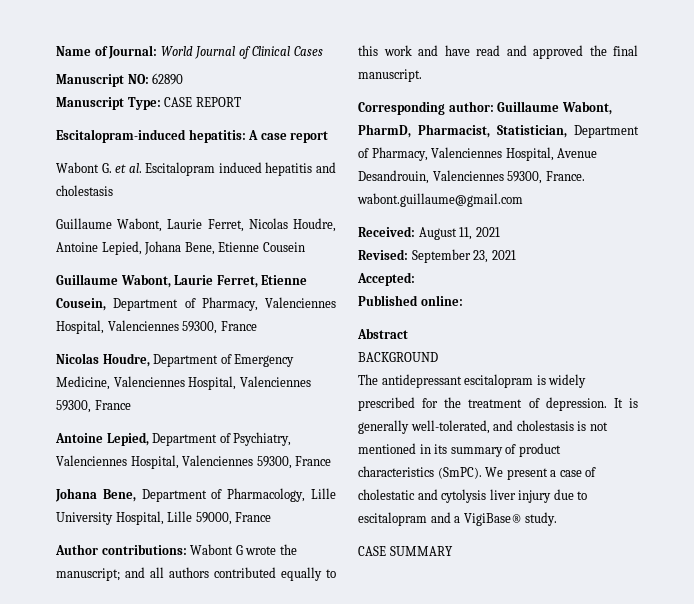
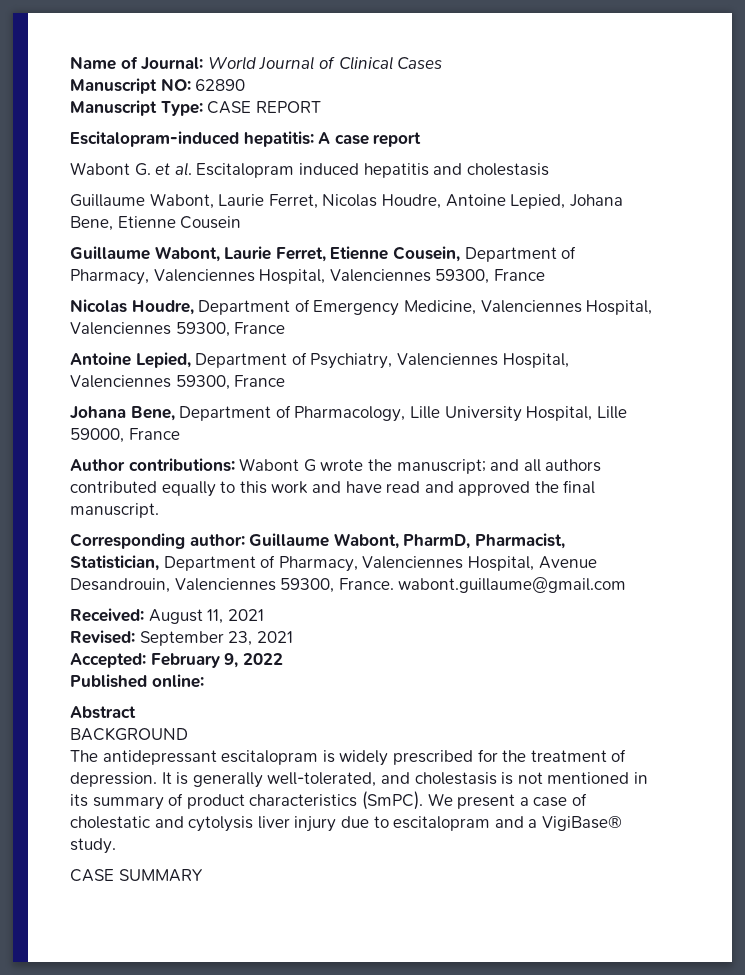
(415, 279) none -> [150,653,283,668] February 9, 2022

